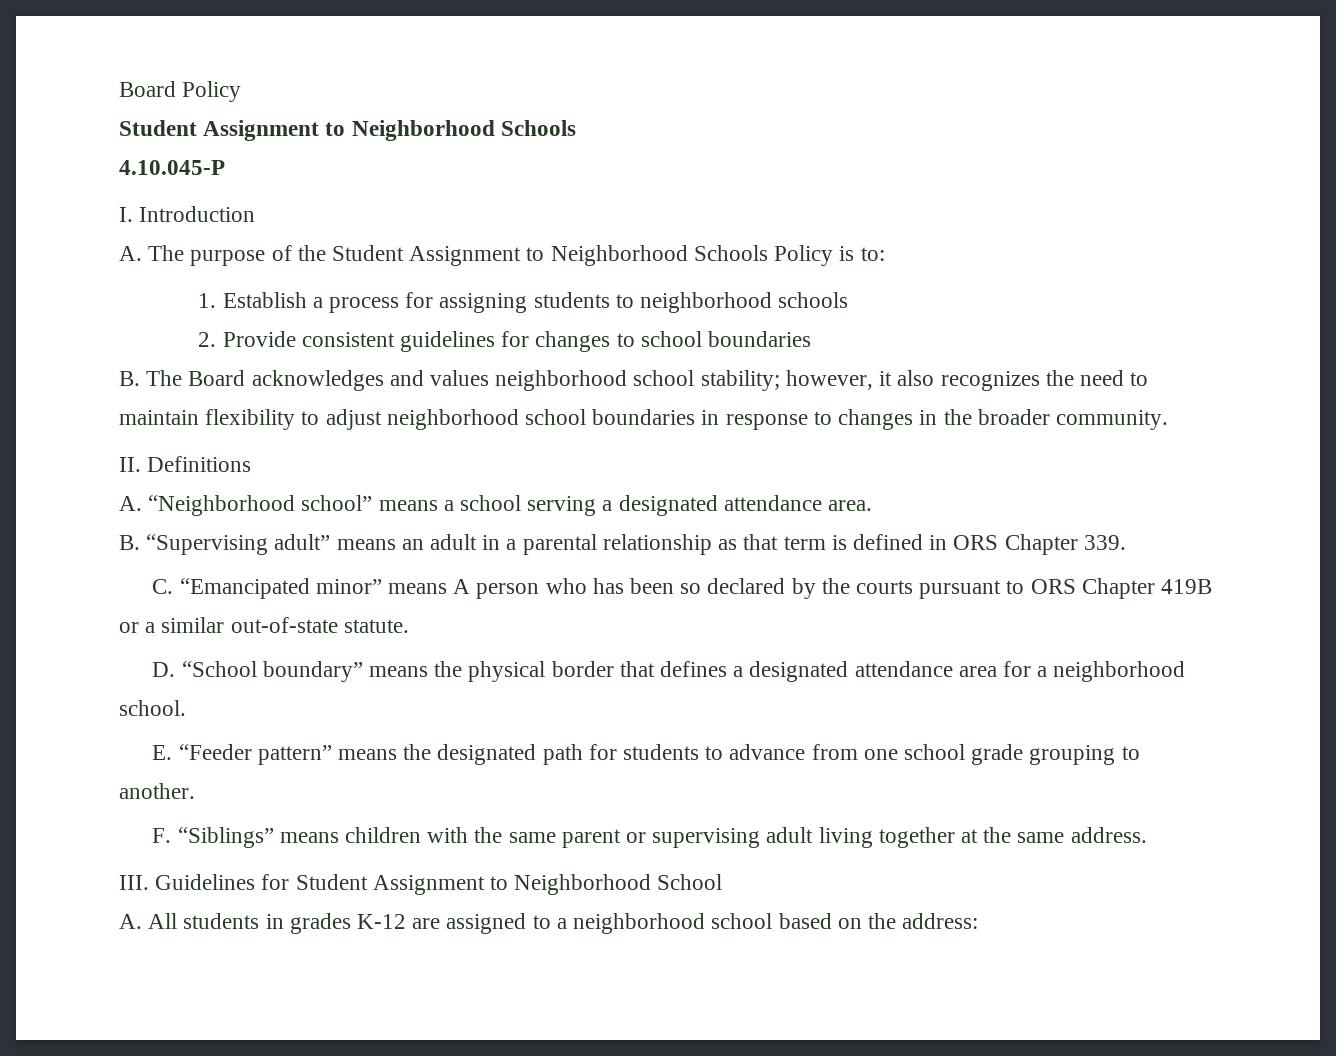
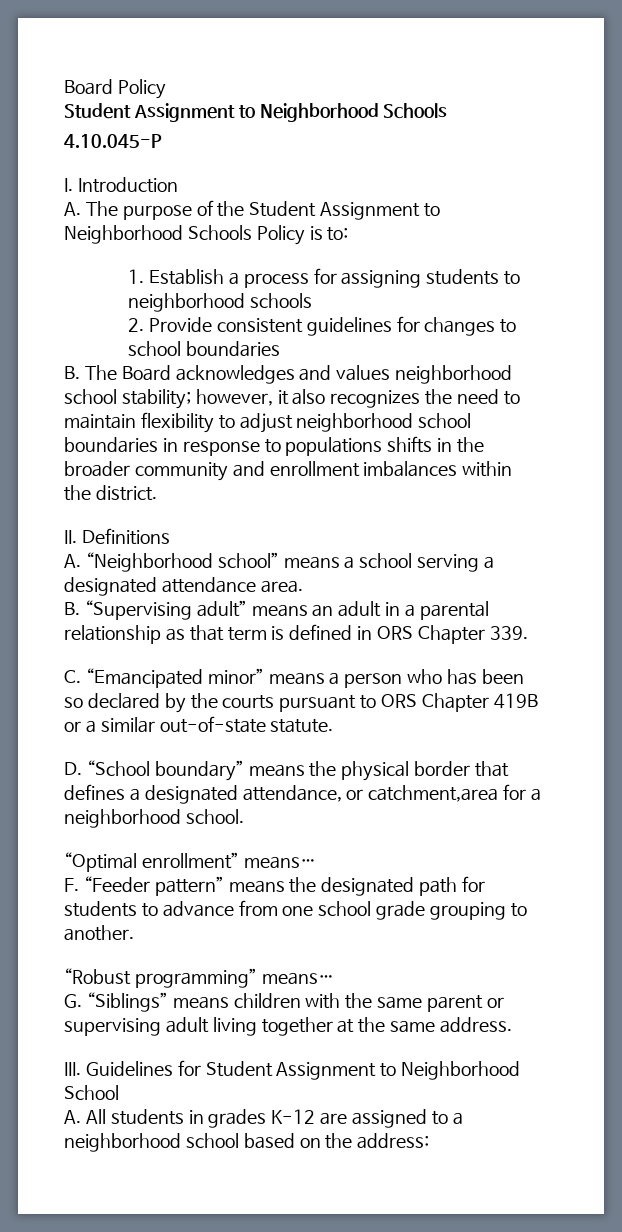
[838,409,914,430] changes -> [285,436,433,456] populations shifts
[1055,410,1168,430] community. -> [134,461,513,481] [64,485,157,501] community and enrollment imbalances within the district.
[453,579,471,594] A -> [329,672,340,685] a
[854,661,997,677] attendance area -> [242,785,499,802] attendance, or catchment,area
[152,745,173,760] E. -> [64,852,316,872] [64,878,79,892] “Optimal enrollment” means… // F.
[152,828,172,843] F. -> [64,968,334,988] [64,994,82,1008] “Robust programming” means… // G.

